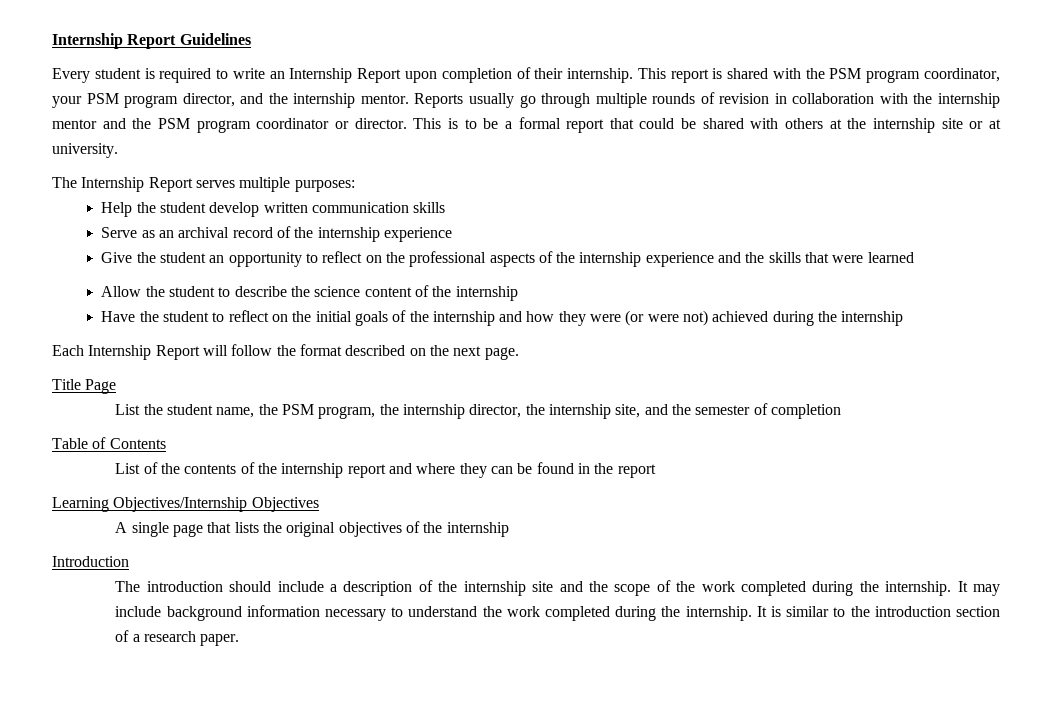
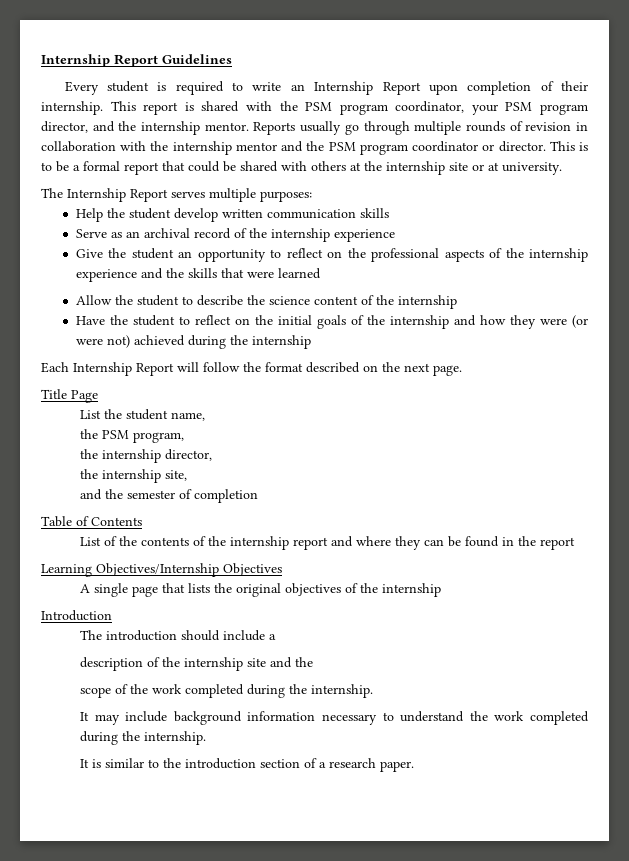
(255, 412) none -> (205, 416) //
(376, 412) none -> (184, 437) //
(522, 411) none -> (212, 455) //
(641, 411) none -> (187, 475) //
(338, 588) none -> (276, 637) //
(608, 586) none -> (313, 662) //
(952, 588) none -> (373, 691) //
(752, 613) none -> (206, 738) //

